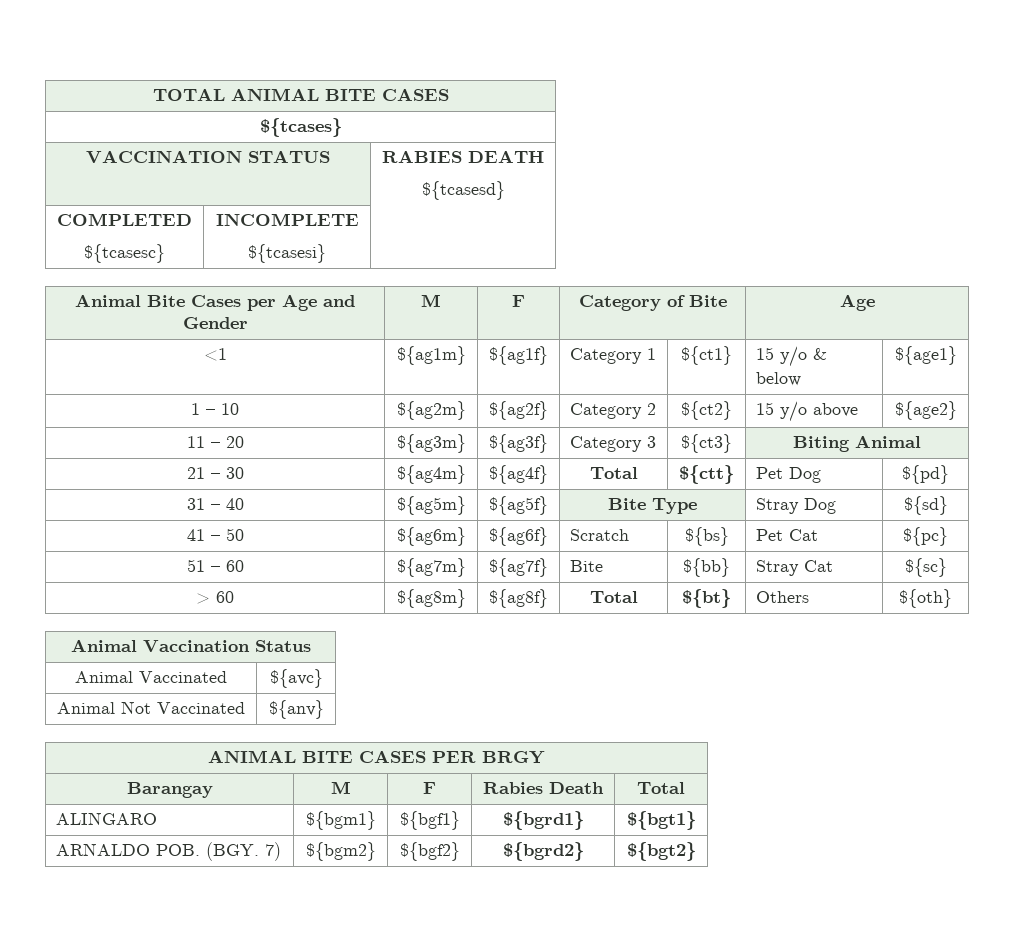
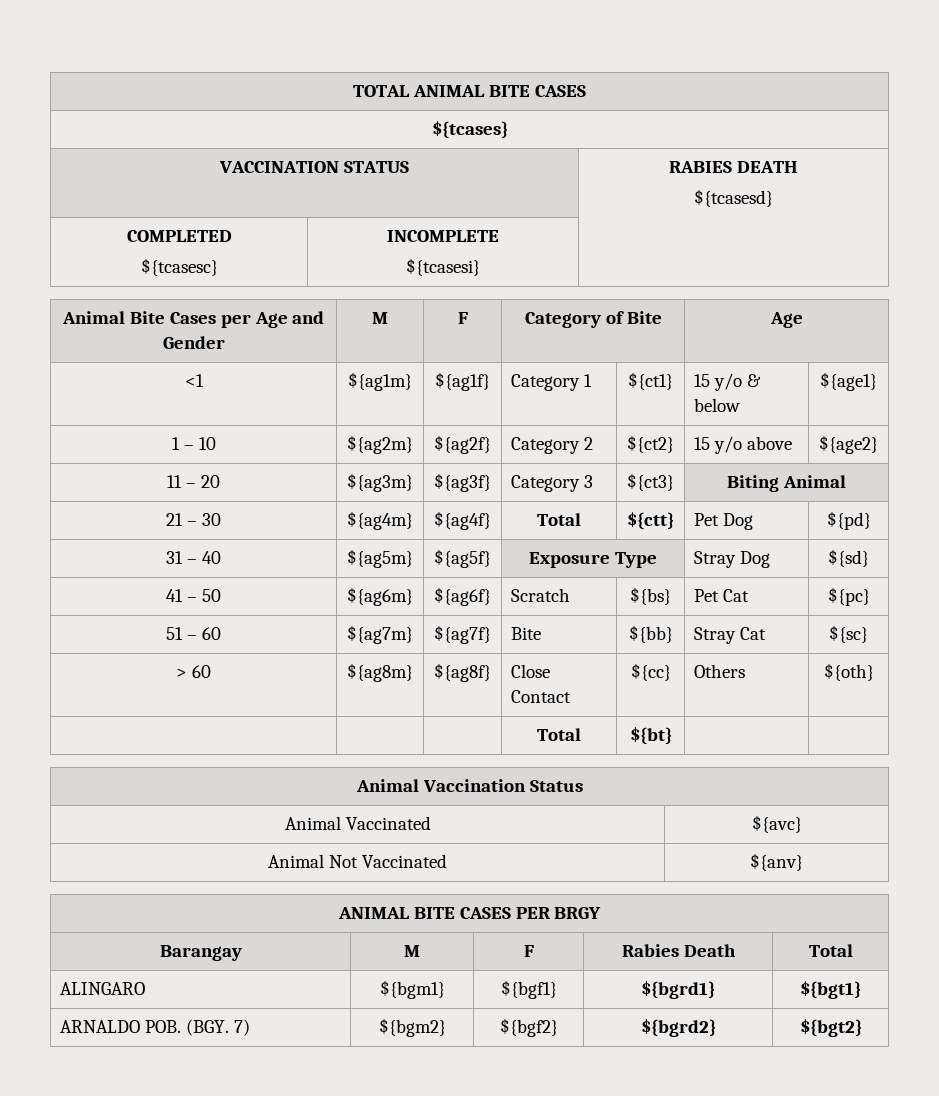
[608,498,646,510] Bite -> [529,552,611,568] Exposure
(548, 598) none -> [510,664,550,678] [510,690,571,703] [630,663,671,681] [693,664,745,678] [823,663,874,681] | Close Contact | ${cc} | Others | ${oth} // | |
[756,591,810,603] [899,589,952,608] Others | ${oth} -> (672, 736) |

